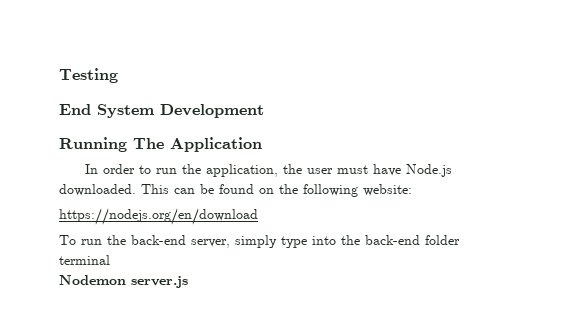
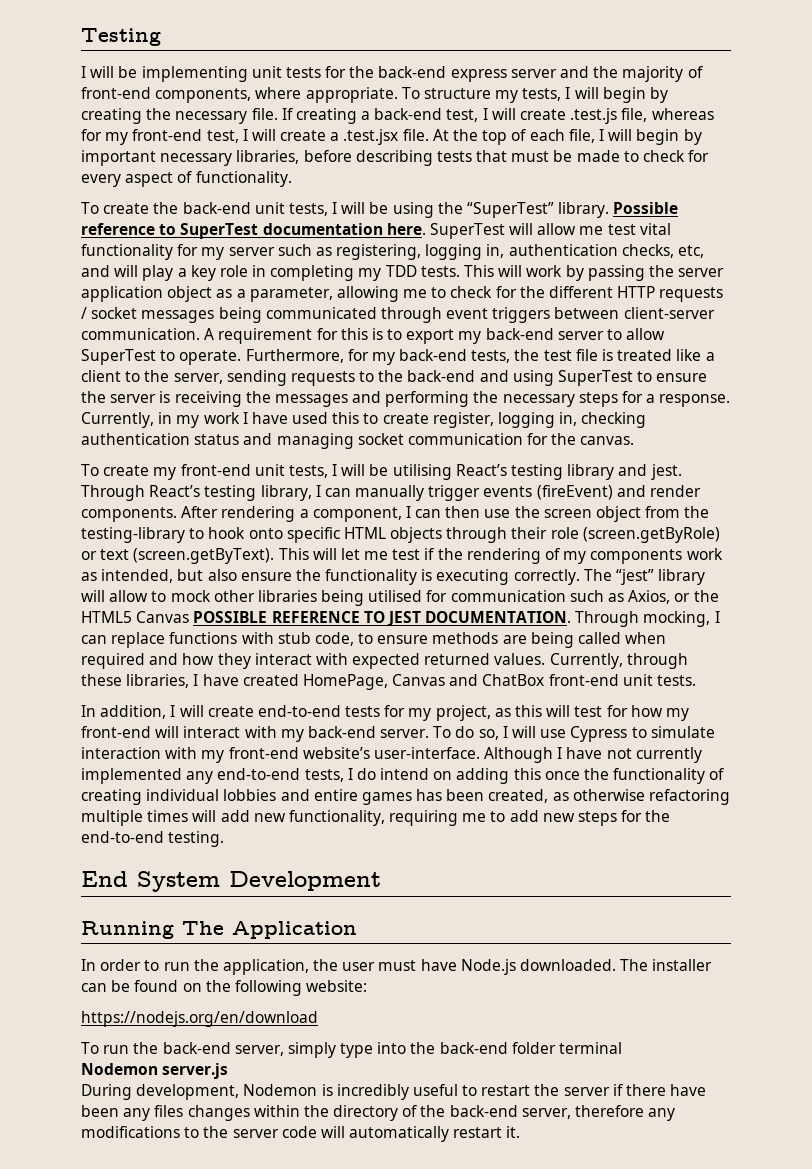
(118, 75) none -> [81,66,703,82] [81,87,669,103] [81,108,714,124] [81,129,702,145] [81,150,710,166] [81,171,292,187] [81,202,679,218] [81,223,671,239] [81,244,705,260] [81,265,725,281] [81,286,724,302] [81,307,715,323] [81,328,666,344] [81,349,715,365] [81,370,708,386] [81,391,731,407] [81,412,647,428] [81,433,635,449] [81,464,682,480] [81,485,702,501] [81,506,710,522] [81,527,720,543] [81,548,723,564] [81,569,706,585] [81,590,719,606] [81,611,720,627] [81,632,667,648] [81,653,688,669] [81,674,697,690] [81,705,689,721] [81,726,715,742] [81,747,702,763] [81,768,725,784] [81,789,731,805] [81,810,671,826] [81,831,225,847] // I will be implementing unit tests for the back-end express server and the majority of front-end components, where appropriate. To structure my tests, I will begin by creating the necessary file. If creating a back-end test, I will create .test.js file, whereas for my front-end test, I will create a .test.jsx file. At the top of each file, I will begin by important necessary libraries, before describing tests that must be made to check for every aspect of functionality. // To create the back-end unit tests, I will be using the “SuperTest” library. Possible reference to SuperTest documentation here. SuperTest will allow me test vital functionality for my server such as registering, logging in, authentication checks, etc, and will play a key role in completing my TDD tests. This will work by passing the server application object as a parameter, allowing me to check for the different HTTP requests / socket messages being communicated through event triggers between client-server communication. A requirement for this is to export my back-end server to allow SuperTest to operate. Furthermore, for my back-end tests, the test file is treated like a client to the server, sending requests to the back-end and using SuperTest to ensure the server is receiving the messages and performing the necessary steps for a response. Currently, in my work I have used this to create register, logging in, checking authentication status and managing socket communication for the canvas. // To create my front-end unit tests, I will be utilising React’s testing library and jest. Through React’s testing library, I can manually trigger events (fireEvent) and render components. After rendering a component, I can then use the screen object from the testing-library to hook onto specific HTML objects through their role (screen.getByRole) or text (screen.getByText). This will let me test if the rendering of my components work as intended, but also ensure the functionality is executing correctly. The “jest” library will allow to mock other libraries being utilised for communication such as Axios, or the HTML5 Canvas POSSIBLE REFERENCE TO JEST DOCUMENTATION. Through mocking, I can replace functions with stub code, to ensure methods are being called when required and how they interact with expected returned values. Currently, through these libraries, I have created HomePage, Canvas and ChatBox front-end unit tests. // In addition, I will create end-to-end tests for my project, as this will test for how my front-end will interact with my back-end server. To do so, I will use Cypress to simulate interaction with my front-end website’s user-interface. Although I have not currently implemented any end-to-end tests, I do intend on adding this once the functionality of creating individual lobbies and entire games has been created, as otherwise refactoring multiple times will add new functionality, requiring me to add new steps for the end-to-end testing.
[141,184,169,194] This -> [620,959,713,971] The installer
(188, 282) none -> [81,1084,707,1100] [81,1105,676,1121] [81,1126,521,1142] // During development, Nodemon is incredibly useful to restart the server if there have been any files changes within the directory of the back-end server, therefore any modifications to the server code will automatically restart it.

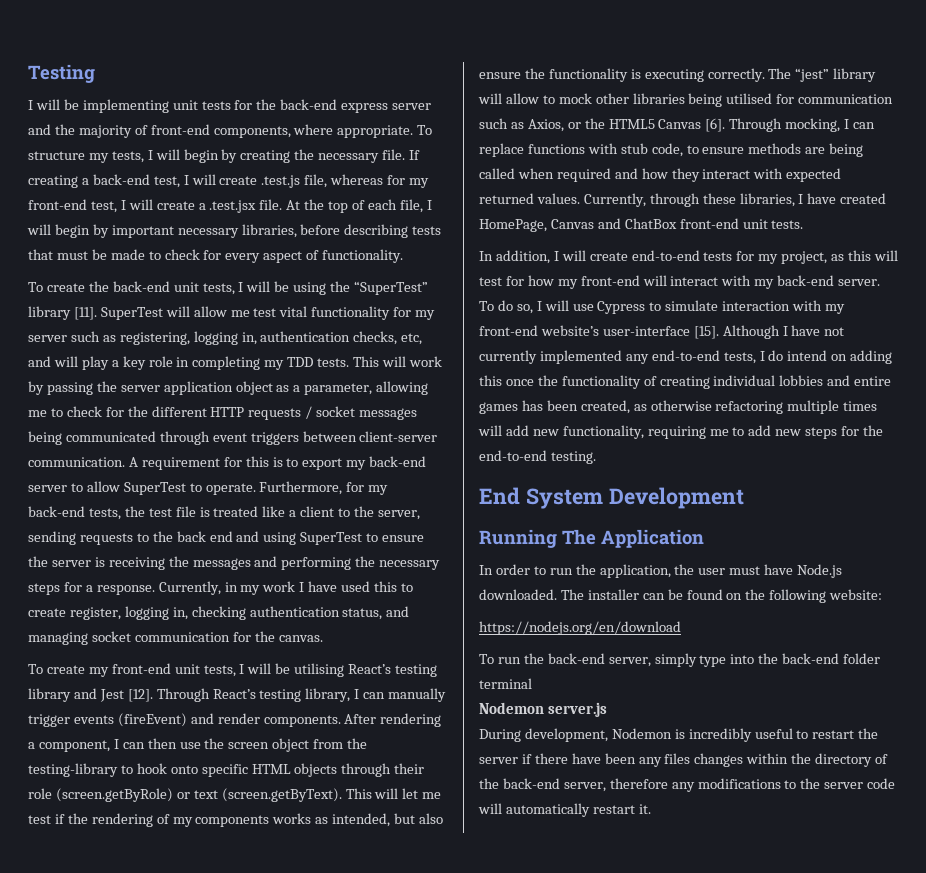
[558,202,679,218] [81,223,426,239] library. Possible reference to SuperTest documentation here. -> [28,306,97,320] library [11].
[407,370,476,382] back-end -> [176,531,233,542] back end
[194,434,240,445] status -> [342,608,383,620] status,
[650,464,682,480] jest. -> [99,689,153,702] Jest [12].
[686,548,723,560] work -> [272,813,312,824] works
[193,611,572,626] POSSIBLE REFERENCE TO JEST DOCUMENTATION. -> [705,118,726,132] [6].
[373,747,480,759] user-interface. -> [602,326,719,339] user-interface [15].

